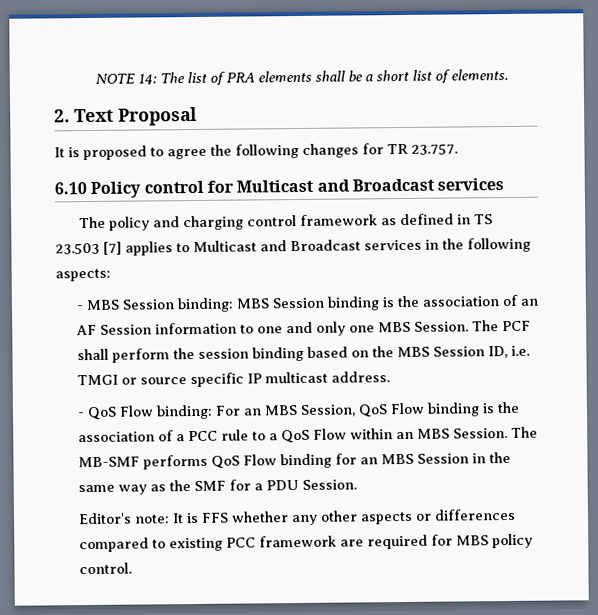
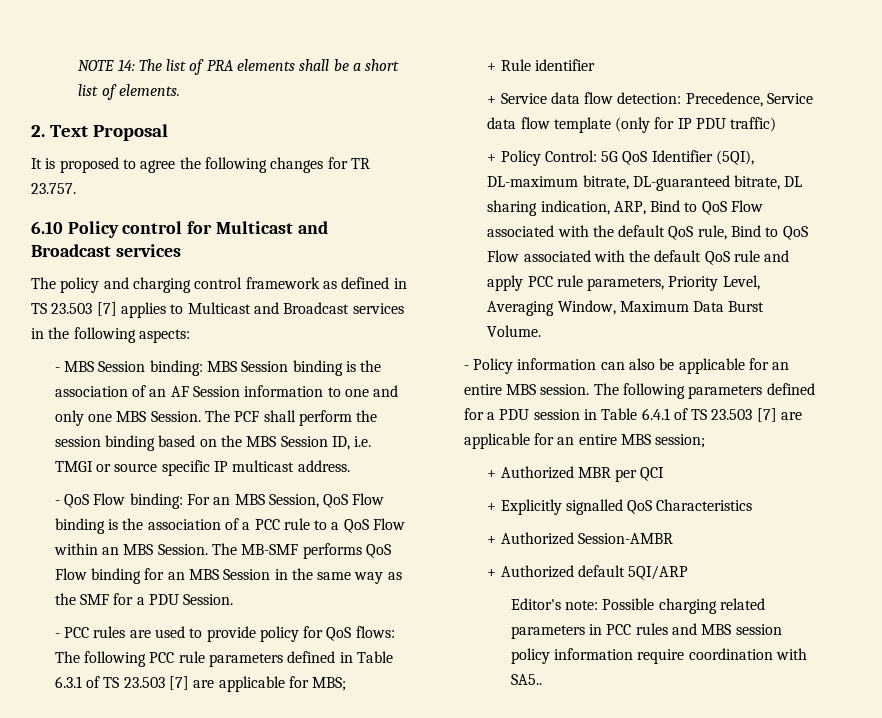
[77,508,516,526] [78,533,533,553] [78,562,132,575] Editor's note: It is FFS whether any other aspects or differences compared to existing PCC framework are required for MBS policy control. -> [54,626,395,642] [54,651,393,667] [54,676,347,692] [487,59,595,71] [487,92,814,107] [487,117,777,133] [487,150,755,166] [487,175,803,191] [487,200,764,216] [487,225,808,240] [487,250,790,265] [487,275,760,291] [487,300,765,316] [487,325,542,337] [463,358,790,374] [463,383,815,399] [463,408,803,422] [463,433,706,449] [487,466,665,482] [487,499,753,515] [487,532,673,545] [487,565,689,580] [510,598,766,614] [510,623,782,639] [510,648,808,664] [510,674,542,685] - PCC rules are used to provide policy for QoS flows: The following PCC rule parameters defined in Table 6.3.1 of TS 23.503 [7] are applicable for MBS; // + Rule identifier // + Service data flow detection: Precedence, Service data flow template (only for IP PDU traffic) // + Policy Control: 5G QoS Identifier (5QI), DL-maximum bitrate, DL-guaranteed bitrate, DL sharing indication, ARP, Bind to QoS Flow associated with the default QoS rule, Bind to QoS Flow associated with the default QoS rule and apply PCC rule parameters, Priority Level, Averaging Window, Maximum Data Burst Volume. // - Policy information can also be applicable for an entire MBS session. The following parameters defined for a PDU session in Table 6.4.1 of TS 23.503 [7] are applicable for an entire MBS session; // + Authorized MBR per QCI // + Explicitly signalled QoS Characteristics // + Authorized Session-AMBR // + Authorized default 5QI/ARP // Editor's note: Possible charging related parameters in PCC rules and MBS session policy information require coordination with SA5..

